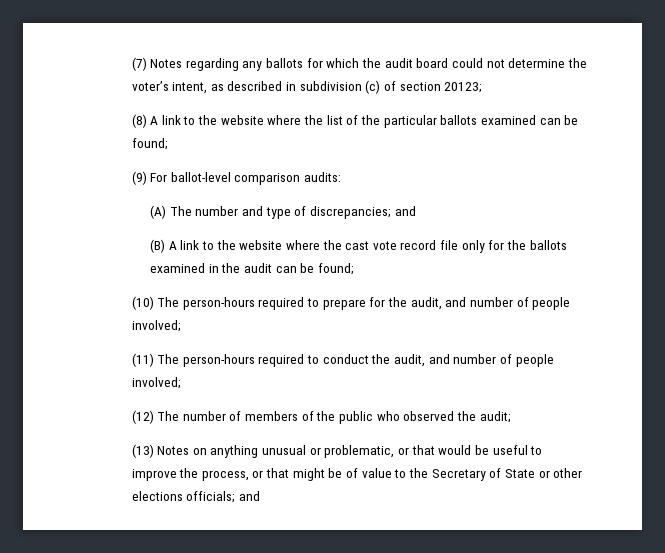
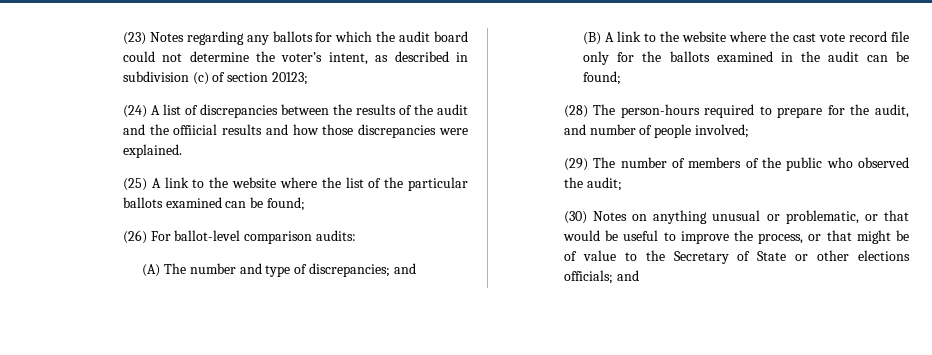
[131,57,147,71] (7) -> [122,32,146,45] (23)
[131,114,147,128] (8) -> [122,104,468,118] [122,124,468,138] [122,144,182,158] [122,178,147,191] (24) A list of discrepancies between the results of the audit and the offiicial results and how those discrepancies were explained. // (25)
[131,171,147,185] (9) -> [122,230,147,244] (26)
[131,296,154,310] (10) -> [563,105,588,118] (28)
[131,353,554,367] [131,377,181,389] [131,410,154,424] (11) The person-hours required to conduct the audit, and number of people involved; // (12) -> [563,158,588,171] (29)
[131,444,154,458] (13) -> [563,211,587,224] (30)

